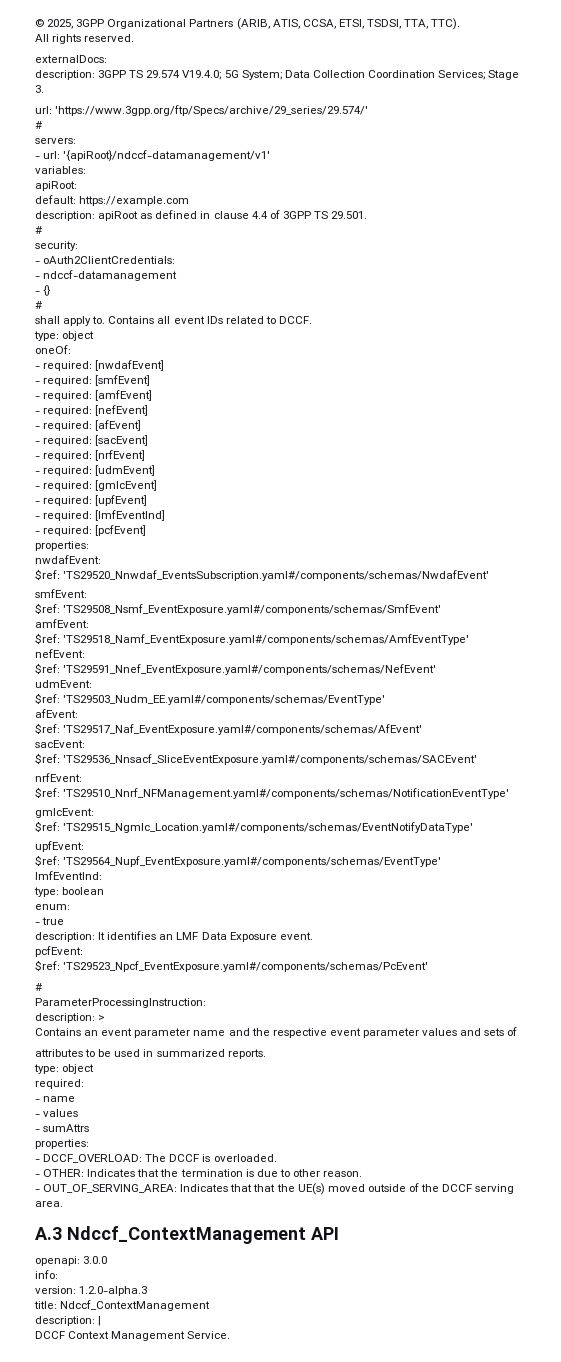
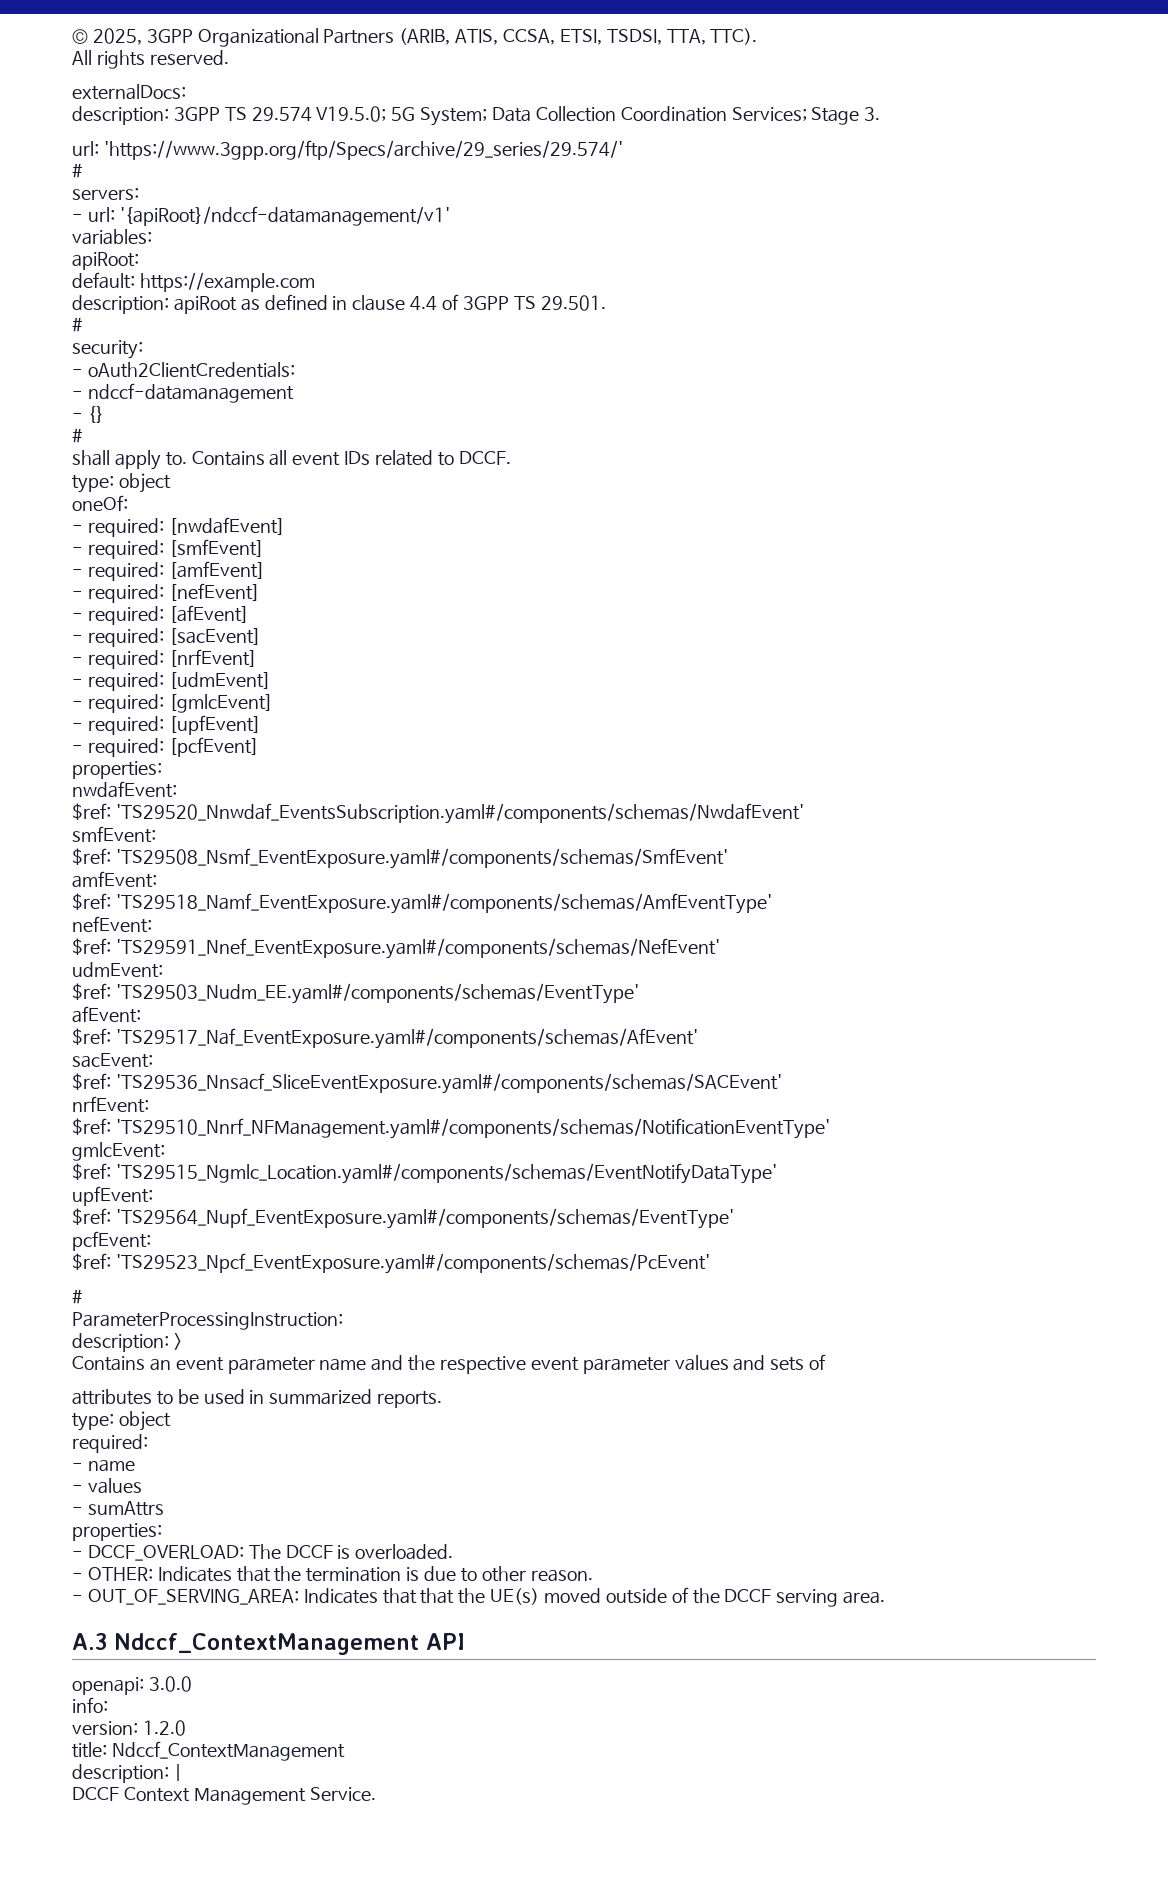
[182,70,222,80] V19.4.0; -> [316,106,387,122] V19.5.0;
[35,510,166,521] // - required: [lmfEventInd] -> (261, 725) none
[35,871,102,880] [34,887,105,897] [35,904,70,910] [35,917,65,925] [35,931,313,942] // lmfEventInd: // type: boolean // enum: // - true // description: It identifies an LMF Data Exposure event. -> (734, 1218) none
[79,1286,148,1296] 1.2.0-alpha.3 -> [142,1720,186,1736] 1.2.0

